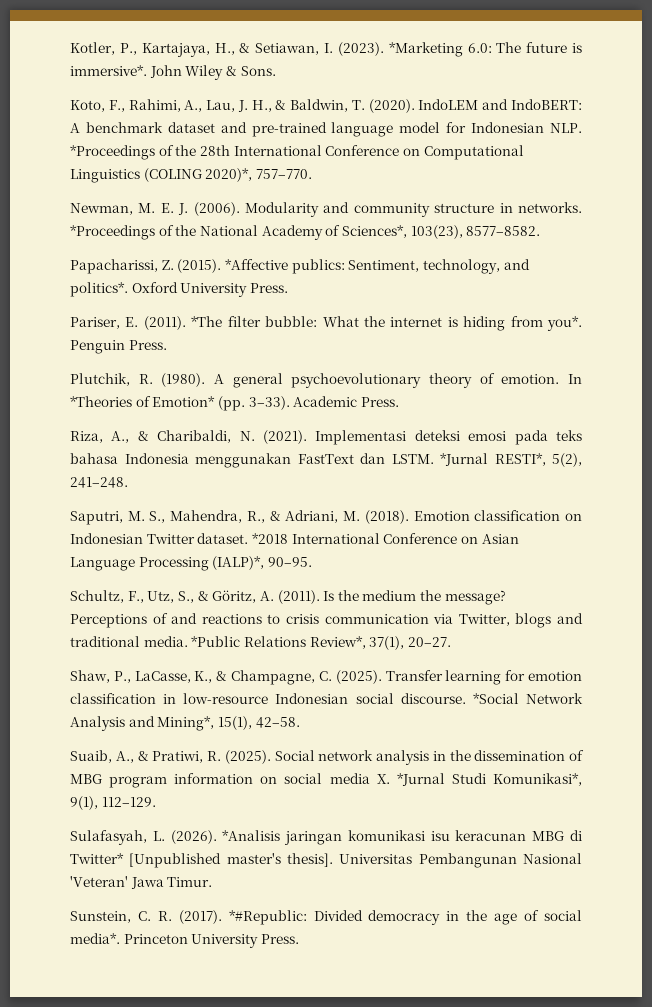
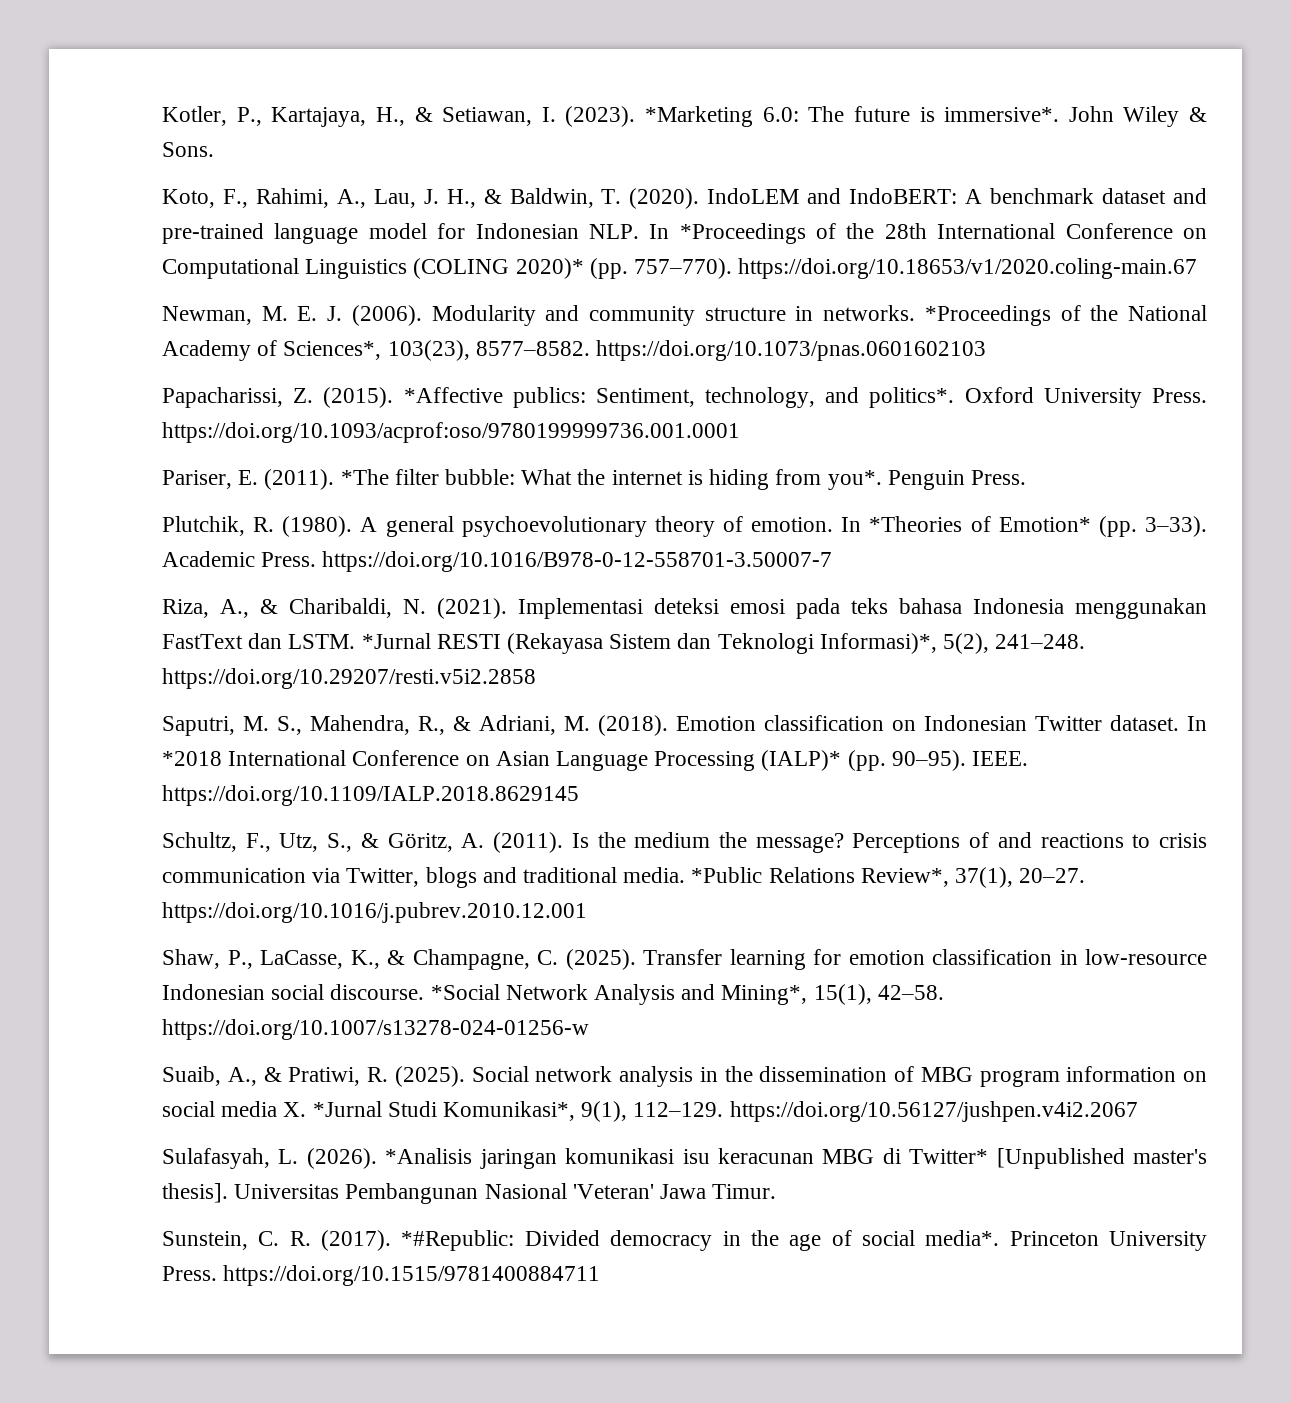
(583, 128) none -> [649,224,670,239] In
[205,168,312,182] 2020)*, 757–770. -> [515,258,1198,279] 2020)* (pp. 757–770). https://doi.org/10.18653/v1/2020.coling-main.67
(541, 231) none -> [596,340,987,361] https://doi.org/10.1073/pnas.0601602103
(288, 288) none -> [162,422,740,443] https://doi.org/10.1093/acprof:oso/9780199999736.001.0001
(399, 402) none -> [322,551,833,572] https://doi.org/10.1016/B978-0-12-558701-3.50007-7
[494,453,546,466] RESTI*, -> [436,633,937,654] RESTI (Rekayasa Sistem dan Teknologi Informasi)*,
(128, 482) none -> [162,668,536,689] https://doi.org/10.29207/resti.v5i2.2858
(249, 538) none -> [1187,716,1207,731] In
[212,556,312,570] (IALP)*, 90–95. -> [761,750,1029,771] [162,785,579,806] (IALP)* (pp. 90–95). IEEE. https://doi.org/10.1109/IALP.2018.8629145
(451, 642) none -> [162,902,587,923] https://doi.org/10.1016/j.pubrev.2010.12.001
(300, 722) none -> [162,1019,589,1040] https://doi.org/10.1007/s13278-024-01256-w
(156, 802) none -> [729,1101,1138,1122] https://doi.org/10.56127/jushpen.v4i2.2067
(299, 939) none -> [223,1265,601,1286] https://doi.org/10.1515/9781400884711

